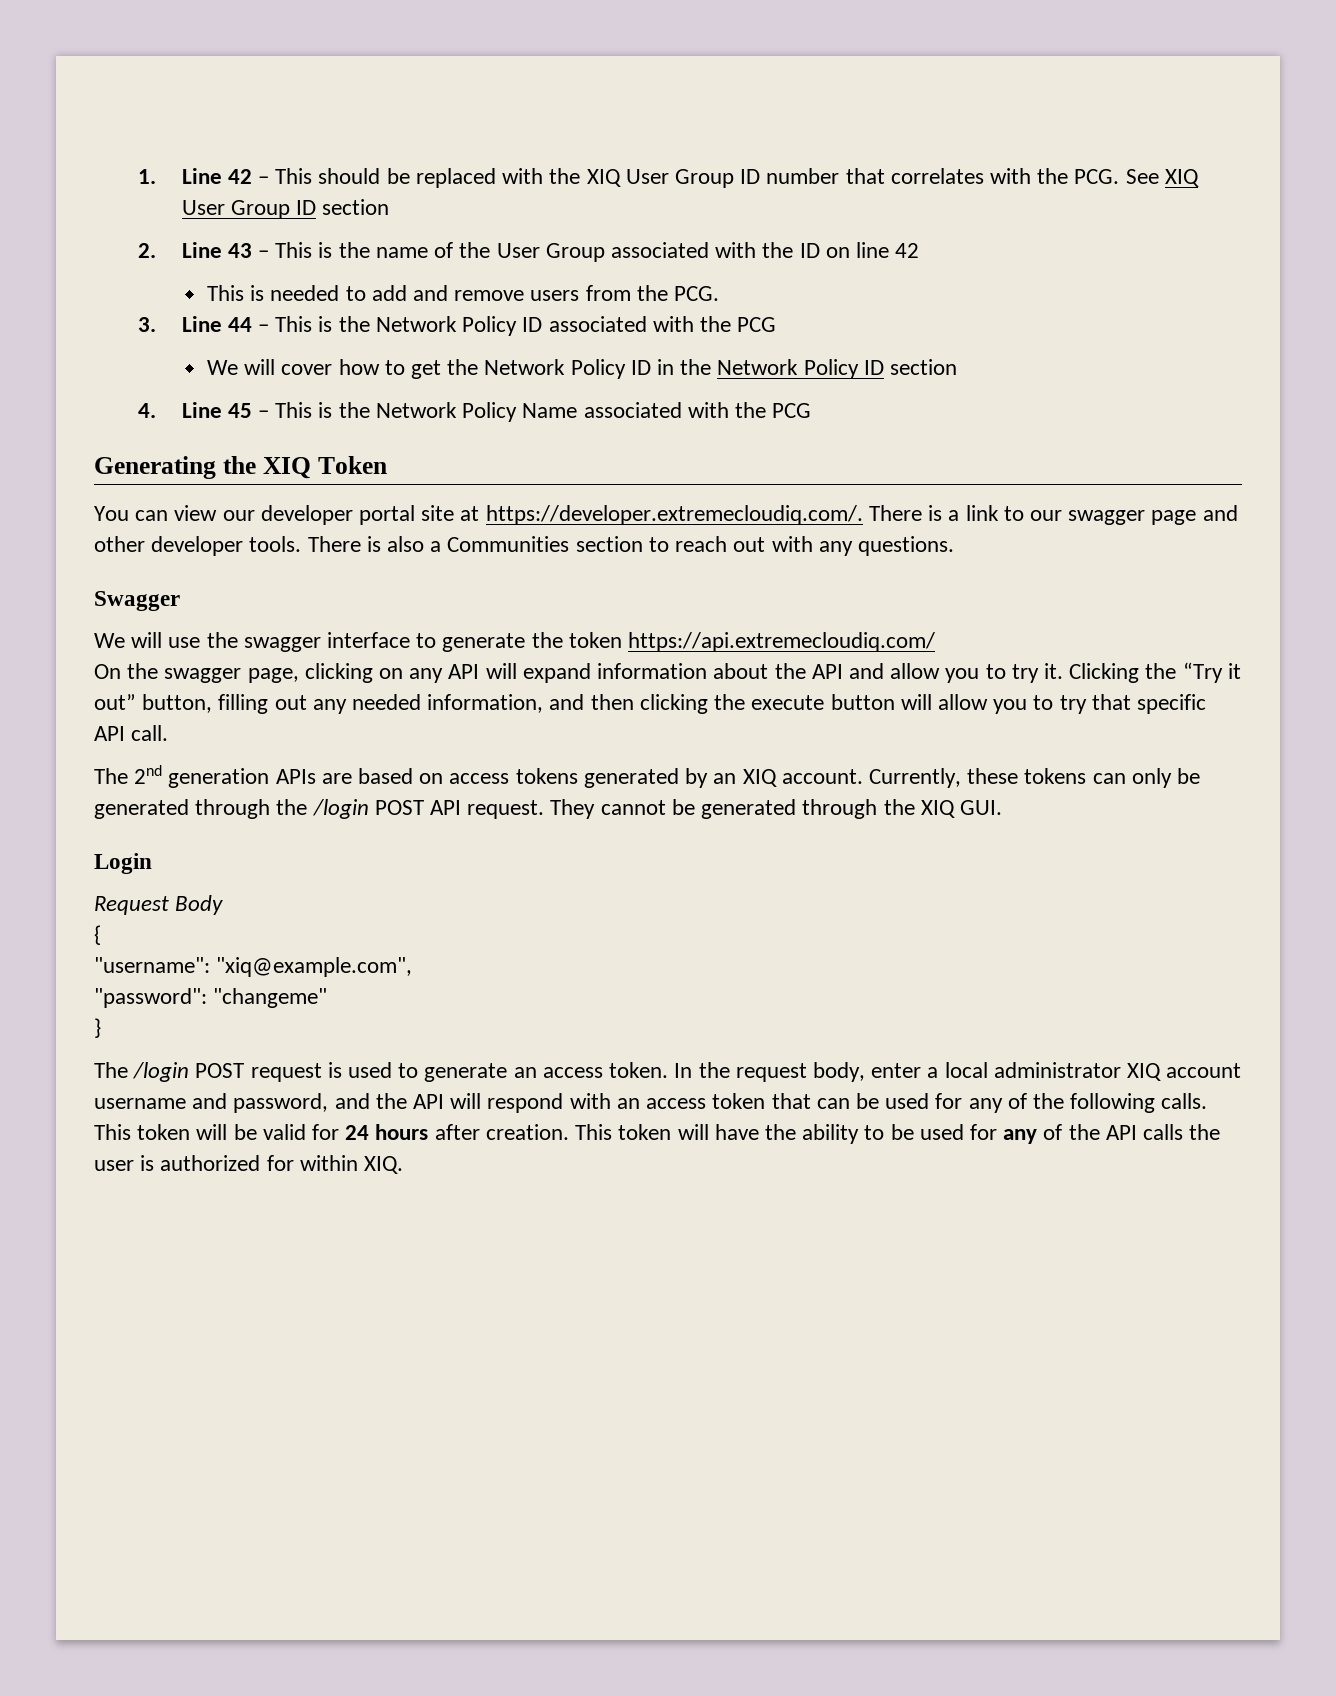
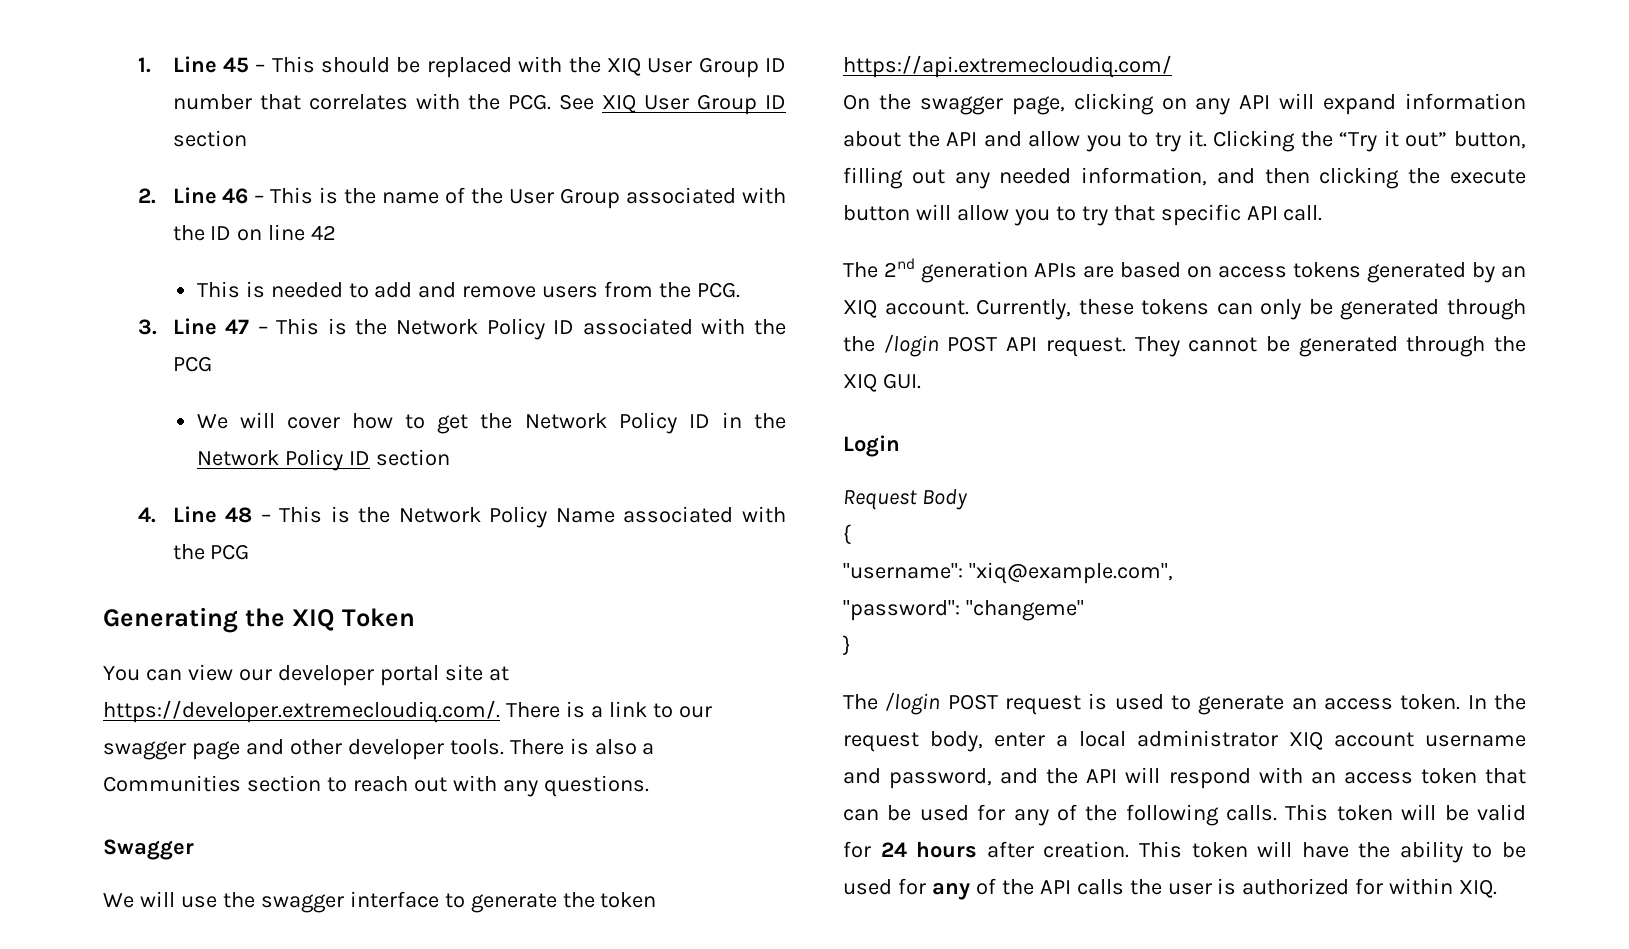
[227,169,252,184] 42 -> [222,57,249,73] 45
[227,243,252,258] 43 -> [222,188,249,204] 46
[227,317,252,332] 44 -> [225,319,250,334] 47
[227,403,252,418] 45 -> [225,507,253,523] 48

